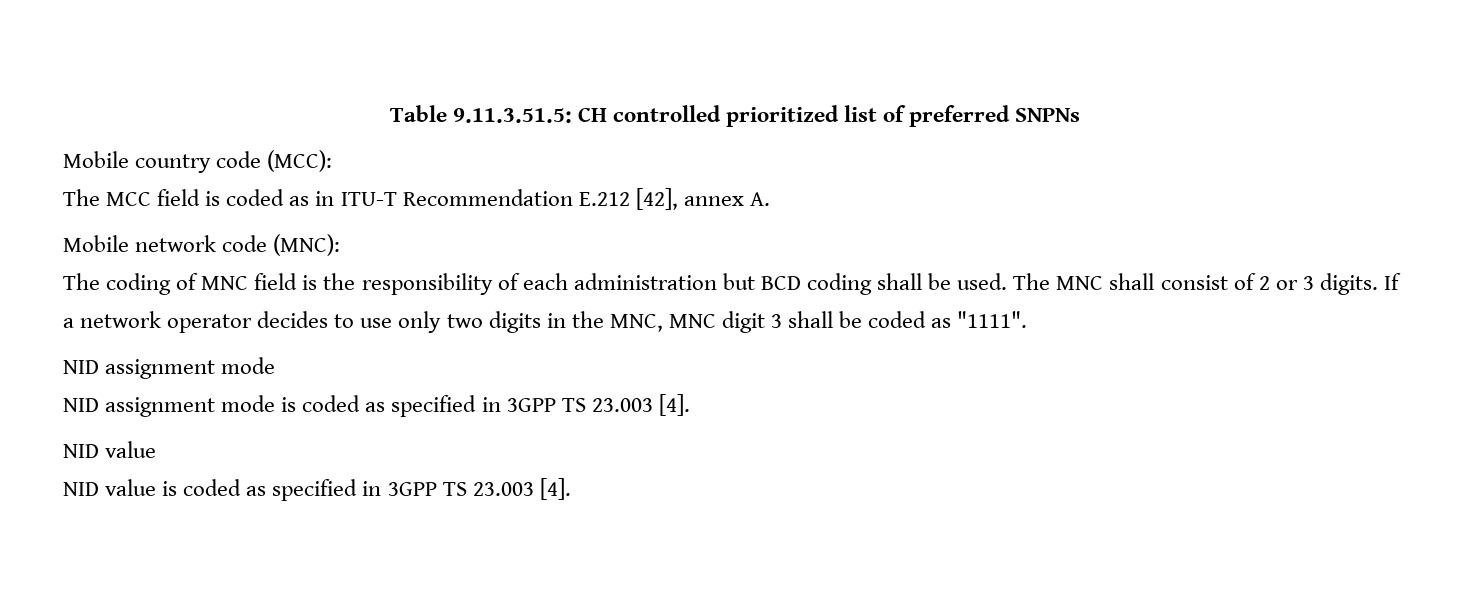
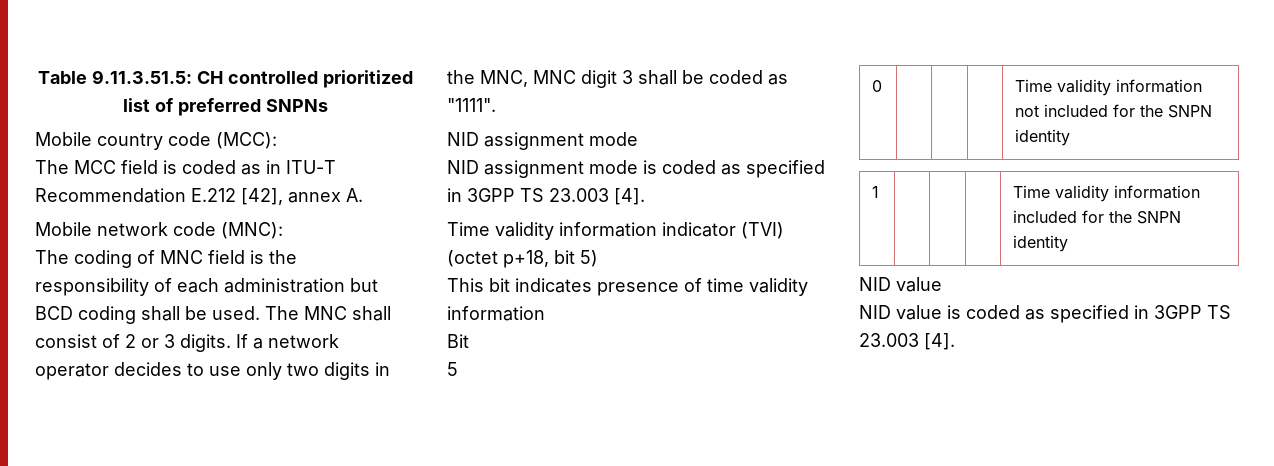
(690, 405) none -> [447,222,784,240] [447,250,598,268] [447,278,808,296] [447,306,545,321] [447,334,469,348] [447,362,458,376] [872,80,883,92] [1015,79,1203,96] [1015,104,1213,118] [1015,129,1071,146] [872,186,880,198] [1013,185,1201,202] [1013,210,1182,224] [1013,235,1069,252] // Time validity information indicator (TVI) (octet p+18, bit 5) // This bit indicates presence of time validity information // Bit // 5 // 0 | | | | Time validity information not included for the SNPN identity // 1 | | | | Time validity information included for the SNPN identity

